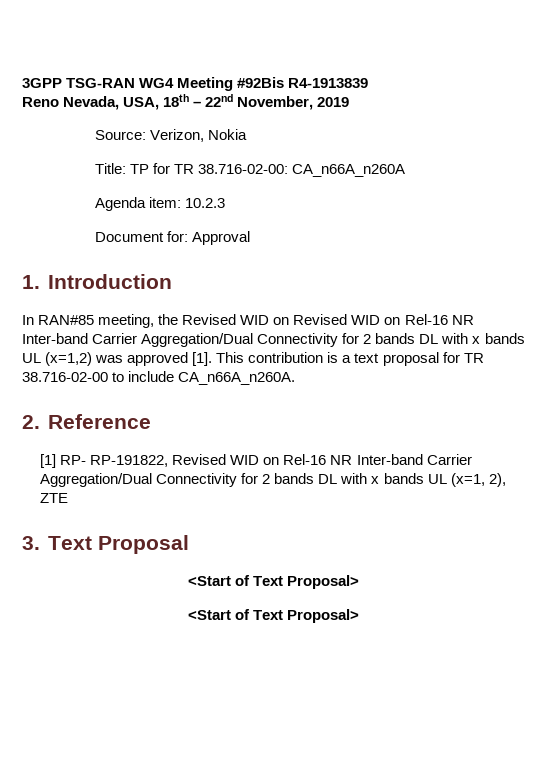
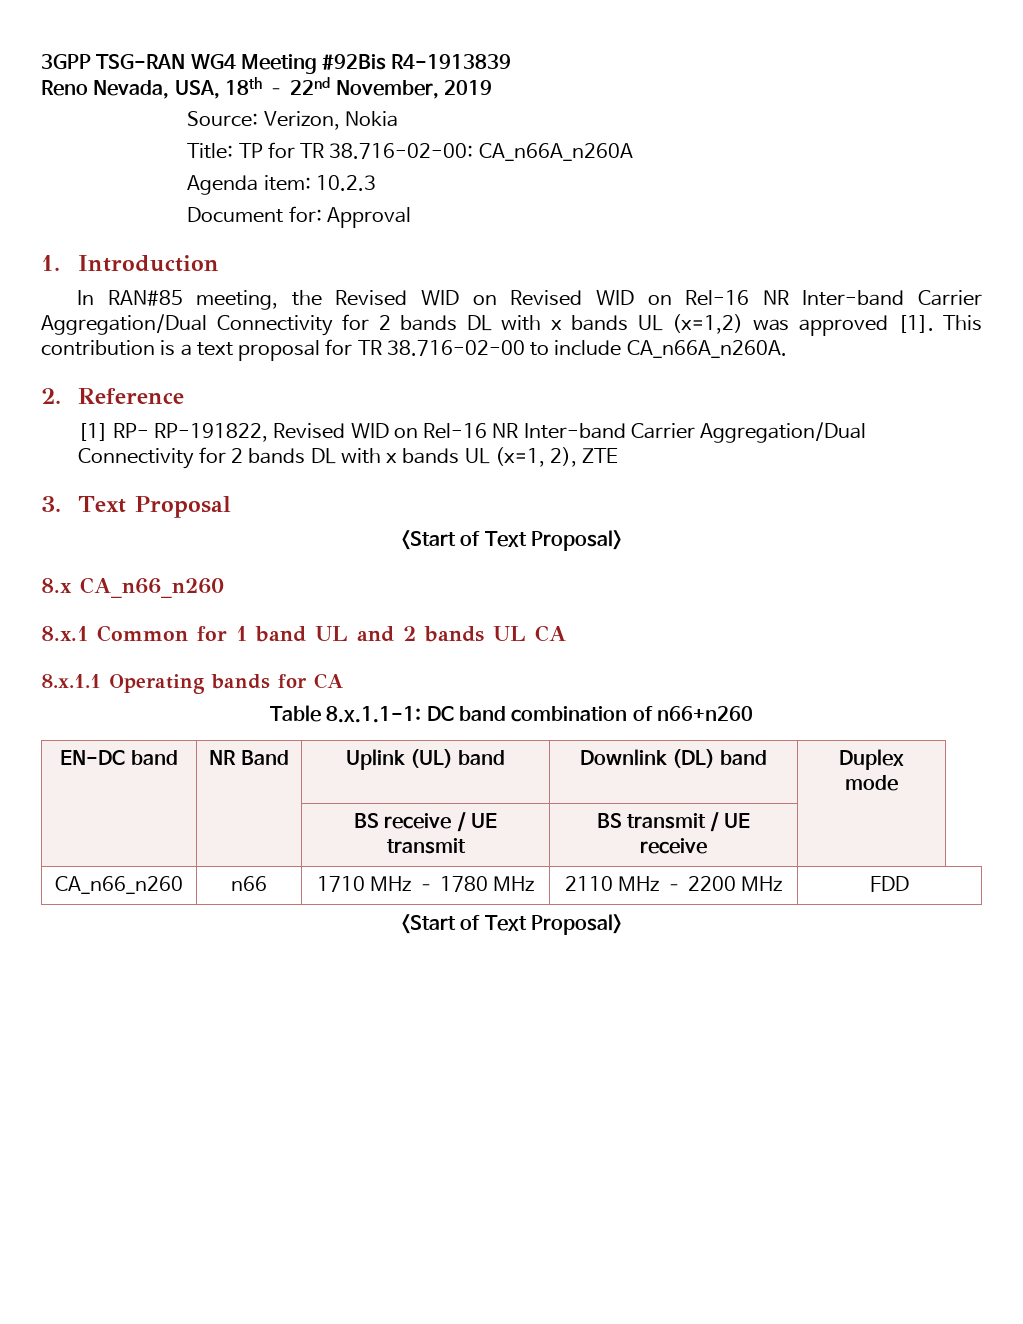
(360, 582) none -> [41,577,224,598] [41,625,566,642] [41,673,343,694] [270,705,753,723] [60,750,178,765] [209,750,289,765] [345,749,506,770] [579,749,768,768] [839,749,904,770] [845,775,898,791] [354,812,497,832] [386,838,466,854] [596,812,751,832] [640,838,707,854] [55,876,183,894] [231,876,267,891] [316,876,535,892] [564,876,783,891] [870,876,909,892] // 8.x CA_n66_n260 // 8.x.1 Common for 1 band UL and 2 bands UL CA // 8.x.1.1 Operating bands for CA // Table 8.x.1.1-1: DC band combination of n66+n260 // EN-DC band | NR Band | Uplink (UL) band | Downlink (DL) band | Duplex mode // | | BS receive / UE transmit | BS transmit / UE receive | // CA_n66_n260 | n66 | 1710 MHz – 1780 MHz | 2110 MHz – 2200 MHz | FDD

